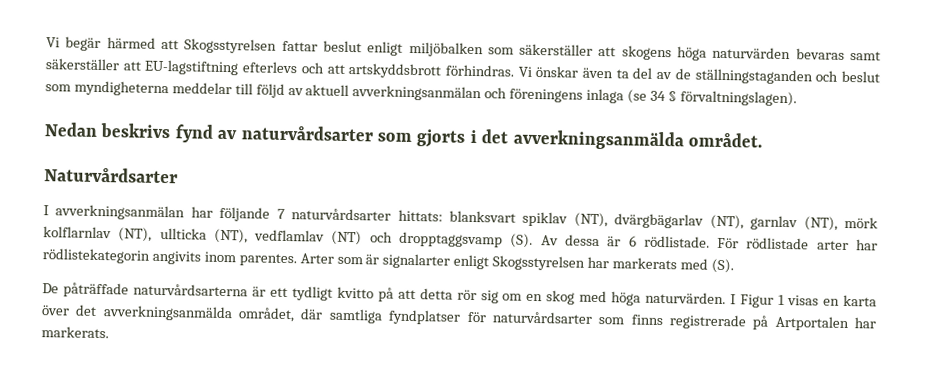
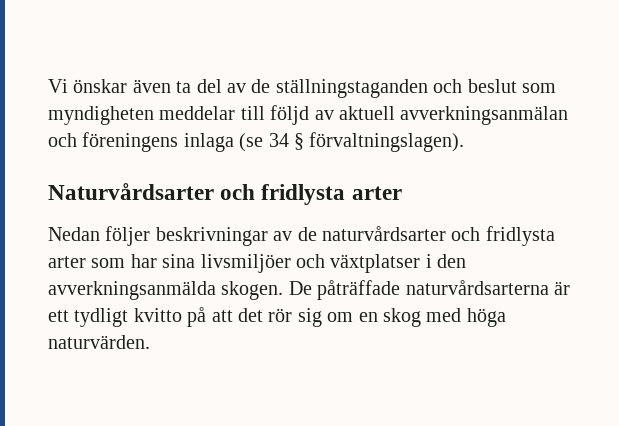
[46,36,881,61] [45,58,532,79] Vi begär härmed att Skogsstyrelsen fattar beslut enligt miljöbalken som säkerställer att skogens höga naturvärden bevaras samt säkerställer att EU-lagstiftning efterlevs och att artskyddsbrott förhindras. Vi -> [48,79,68,93] Vi
[73,80,169,97] myndigheterna -> [48,106,154,125] myndigheten
[44,122,763,151] [44,167,178,184] [43,204,879,231] [43,226,878,251] [42,248,734,274] Nedan beskrivs fynd av naturvårdsarter som gjorts i det avverkningsanmälda området. // Naturvårdsarter // I avverkningsanmälan har följande 7 naturvårdsarter hittats: blanksvart spiklav (NT), dvärgbägarlav (NT), garnlav (NT), mörk kolflarnlav (NT), ullticka (NT), vedflamlav (NT) och dropptaggsvamp (S). Av dessa är 6 rödlistade. För rödlistade arter har rödlistekategorin angivits inom parentes. Arter som är signalarter enligt Skogsstyrelsen har markerats med (S). // -> [48,183,402,205] [48,226,555,246] [48,254,467,273] [48,281,284,300] Naturvårdsarter och fridlysta arter // Nedan följer beskrivningar av de naturvårdsarter och fridlysta arter som har sina livsmiljöer och växtplatser i den avverkningsanmälda skogen.
[419,288,453,300] detta -> [238,308,263,322] det
[730,294,877,308] [41,304,877,332] [41,326,109,339] I Figur 1 visas en karta över det avverkningsanmälda området, där samtliga fyndplatser för naturvårdsarter som finns registrerade på Artportalen har markerats. -> (150, 342) none

